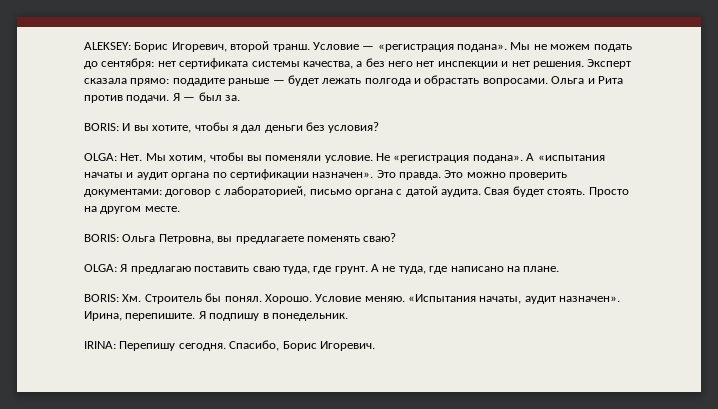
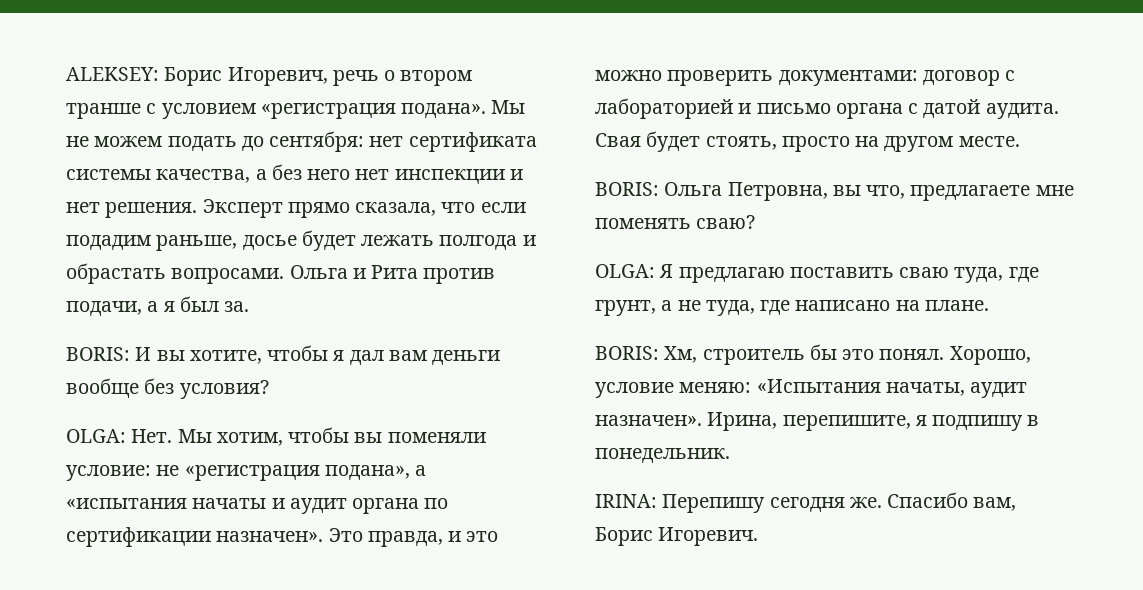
[230,41,375,52] второй транш. Условие — -> [332,70,473,86] [66,103,256,119] речь о втором транше с условием
[84,78,285,86] сказала прямо: подадите раньше — -> [287,202,526,218] [66,235,297,251] прямо сказала, что если подадим раньше, досье
[126,93,196,103] подачи. Я — -> [66,301,175,316] подачи, а я
[264,125,303,133] деньги -> [388,350,501,365] [66,378,139,398] вам деньги вообще
[324,153,535,163] условие. Не «регистрация подана». А -> [66,465,427,481] условие: не «регистрация подана», а
[399,170,464,180] правда. Это -> [367,531,499,547] правда, и это
[224,186,307,197] лабораторией, -> [595,98,752,119] лабораторией и
[547,187,629,197] стоять. Просто -> [705,136,850,152] стоять, просто
[235,236,304,244] предлагаете -> [866,185,1074,201] что, предлагаете мне
[334,264,379,274] грунт. А -> [595,300,673,316] грунт, а
[122,293,405,304] Хм. Строитель бы понял. Хорошо. Условие меняю. -> [664,344,1031,365] [595,382,752,398] Хм, строитель бы это понял. Хорошо, условие меняю:
[125,311,206,321] перепишите. Я -> [782,415,927,431] перепишите, я
[178,340,280,351] сегодня. Спасибо, -> [769,492,1017,512] сегодня же. Спасибо вам,

